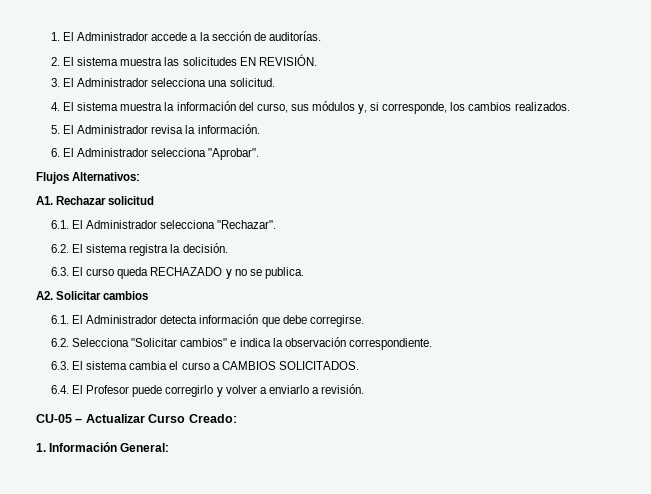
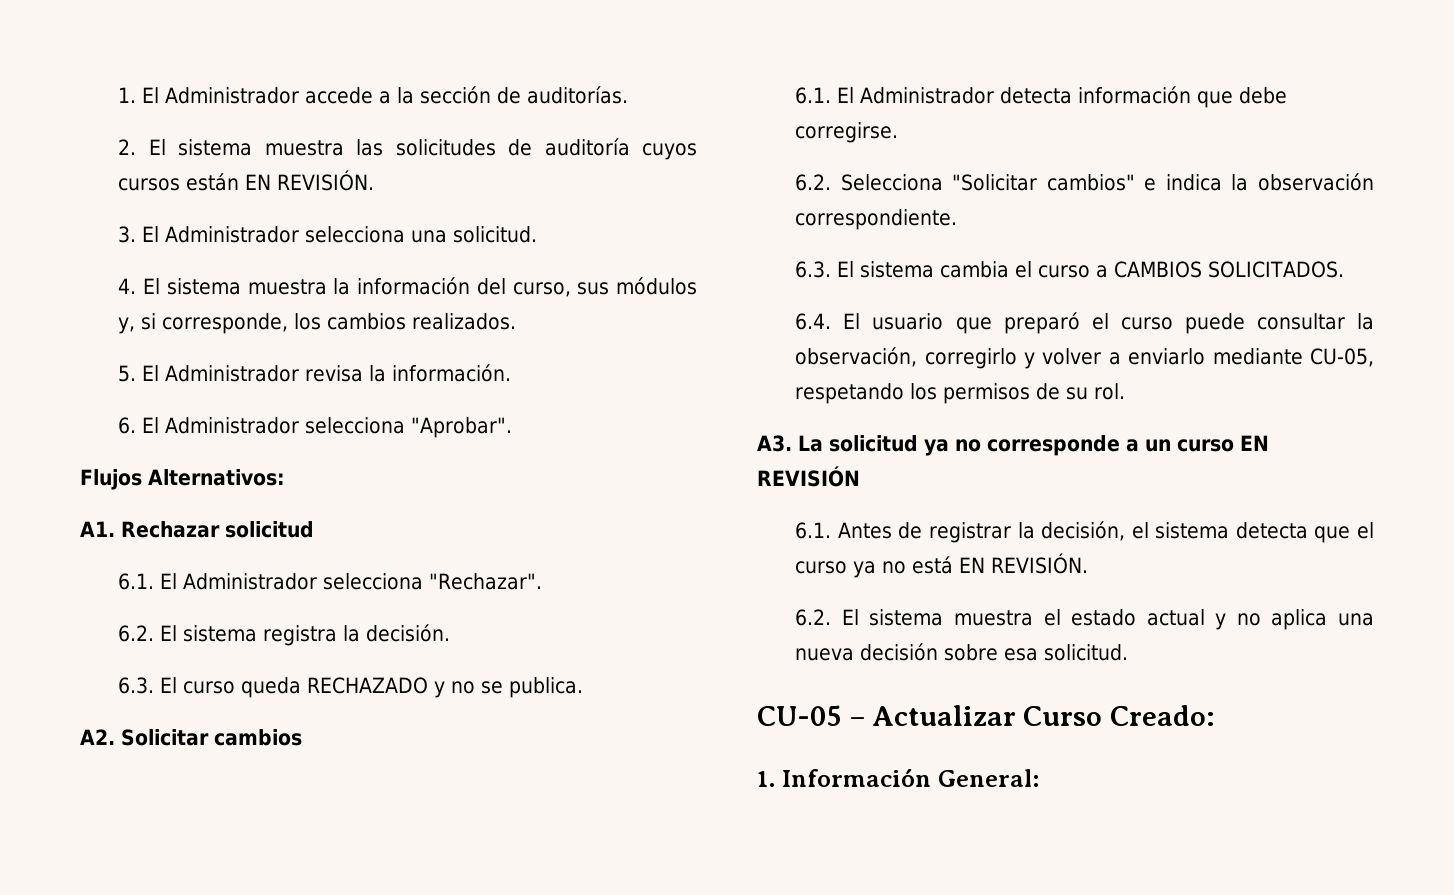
(237, 61) none -> [508,138,698,160] [118,173,240,191] de auditoría cuyos cursos están
[86,385,163,397] Profesor puede -> [872,312,1374,334] [795,347,918,367] usuario que preparó el curso puede consultar la observación,
[311,384,365,394] a revisión. -> [1212,348,1374,367] [795,383,1126,404] [757,435,1269,456] [757,466,860,487] [795,521,1375,543] [795,553,1089,578] [795,609,1374,630] [795,643,1129,661] mediante CU-05, respetando los permisos de su rol. // A3. La solicitud ya no corresponde a un curso EN REVISIÓN // 6.1. Antes de registrar la decisión, el sistema detecta que el curso ya no está EN REVISIÓN. // 6.2. El sistema muestra el estado actual y no aplica una nueva decisión sobre esa solicitud.

